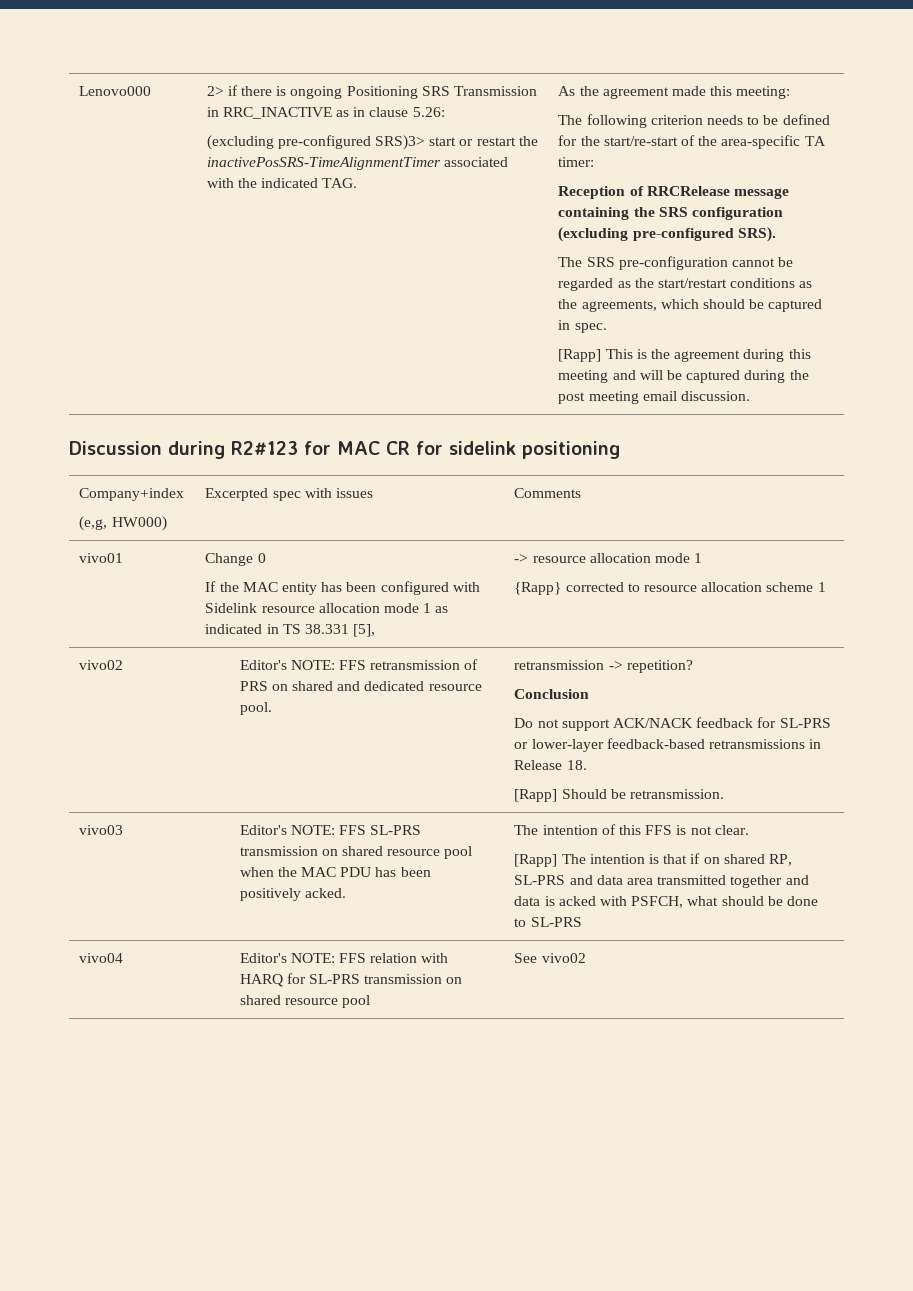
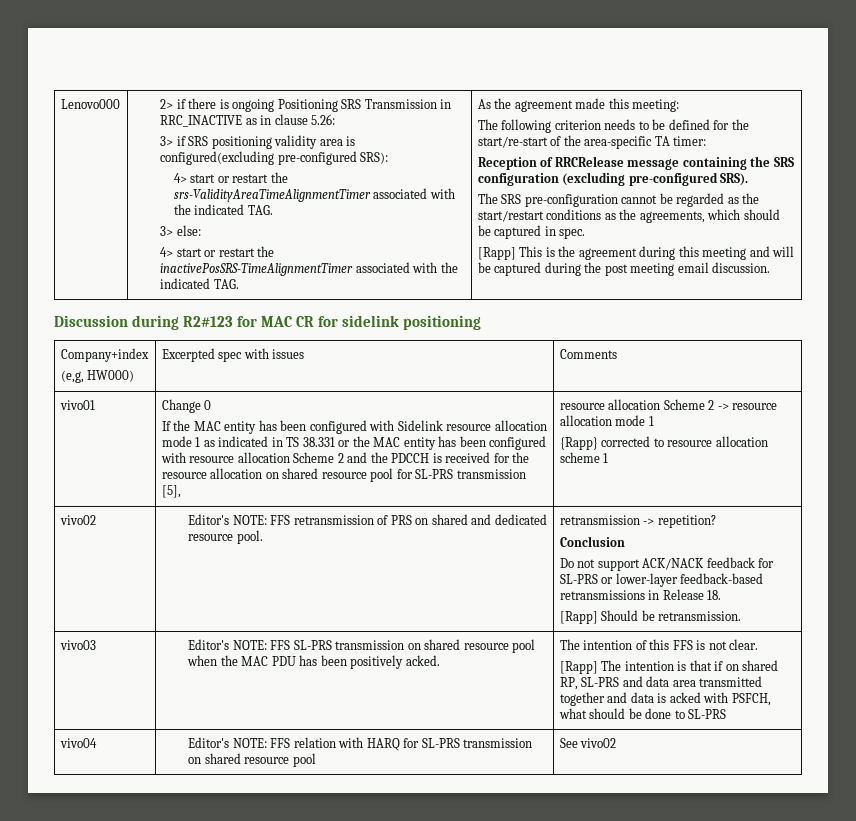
[206,135,426,150] (excluding pre-configured SRS)3> -> [160,135,356,149] [160,151,389,165] [173,172,288,183] [173,188,455,202] [173,204,273,215] [160,225,201,236] [160,247,174,257] 3> if SRS positioning validity area is configured(excluding pre-configured SRS): // 4> start or restart the srs-ValidityAreaTimeAlignmentTimer associated with the indicated TAG. // 3> else: // 4>
[353,624,376,637] [5], | -> [338,436,547,450] [160,452,530,463] [161,468,526,482] [161,485,181,498] [559,399,715,410] or the MAC entity has been configured with resource allocation Scheme 2 and the PDCCH is received for the resource allocation on shared resource pool for SL-PRS transmission [5], | resource allocation Scheme 2

